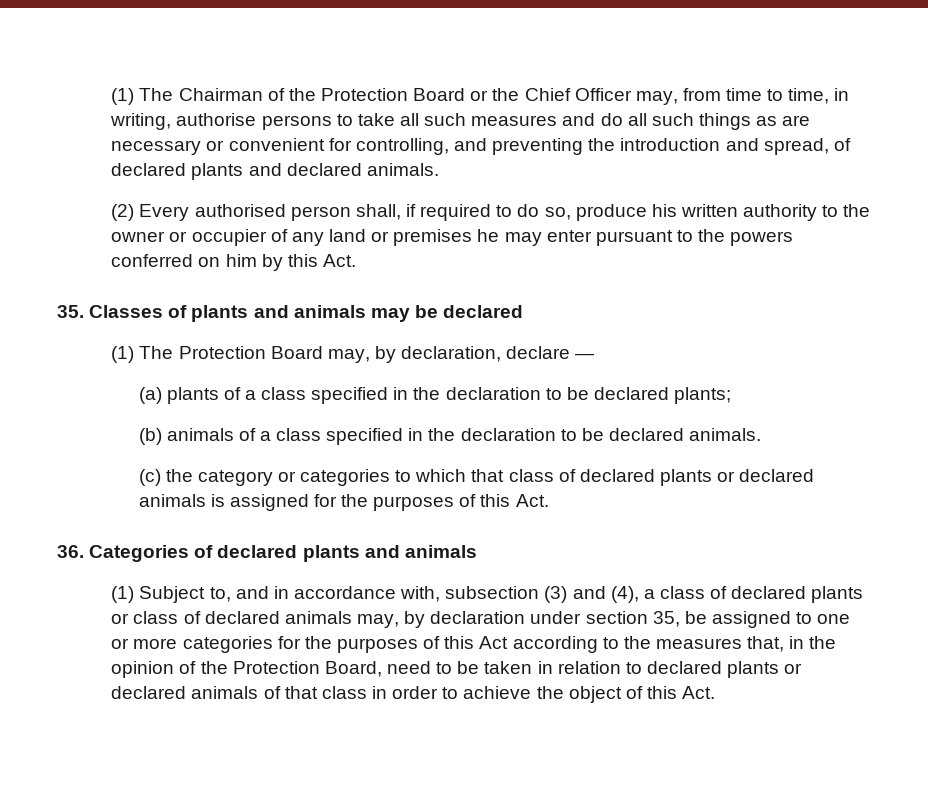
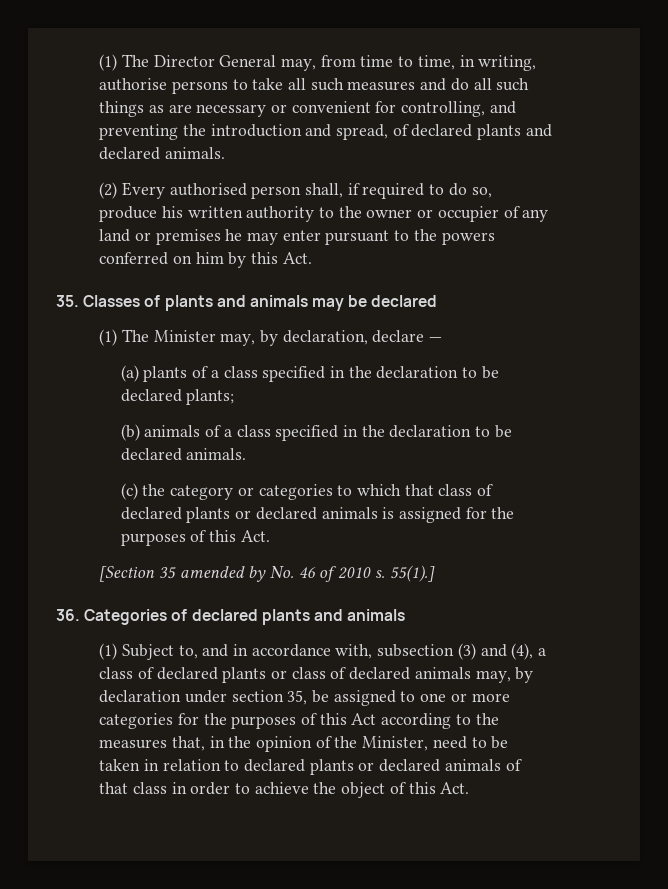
[111,88,632,105] (1) The Chairman of the Protection Board or the Chief Officer -> [99,54,277,71] (1) The Director General
[178,346,323,359] Protection Board -> [153,330,216,342] Minister
(549, 500) none -> [99,565,435,582] // [Section 35 amended by No. 46 of 2010 s. 55(1).]
[232,661,382,677] Protection Board, -> [362,736,429,751] Minister,

